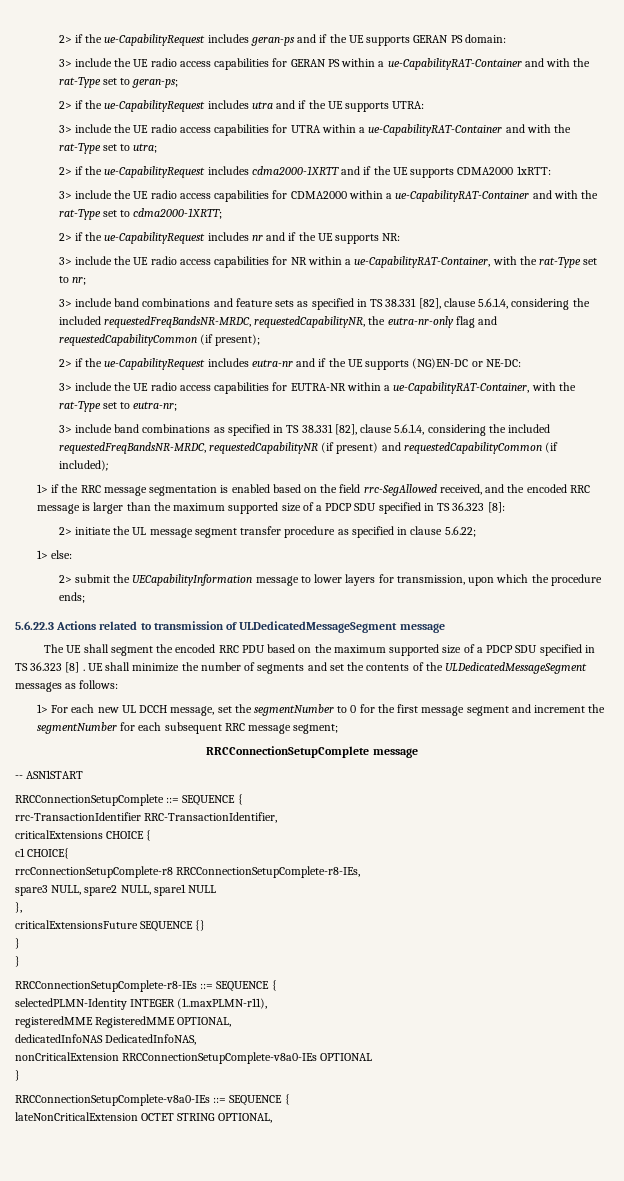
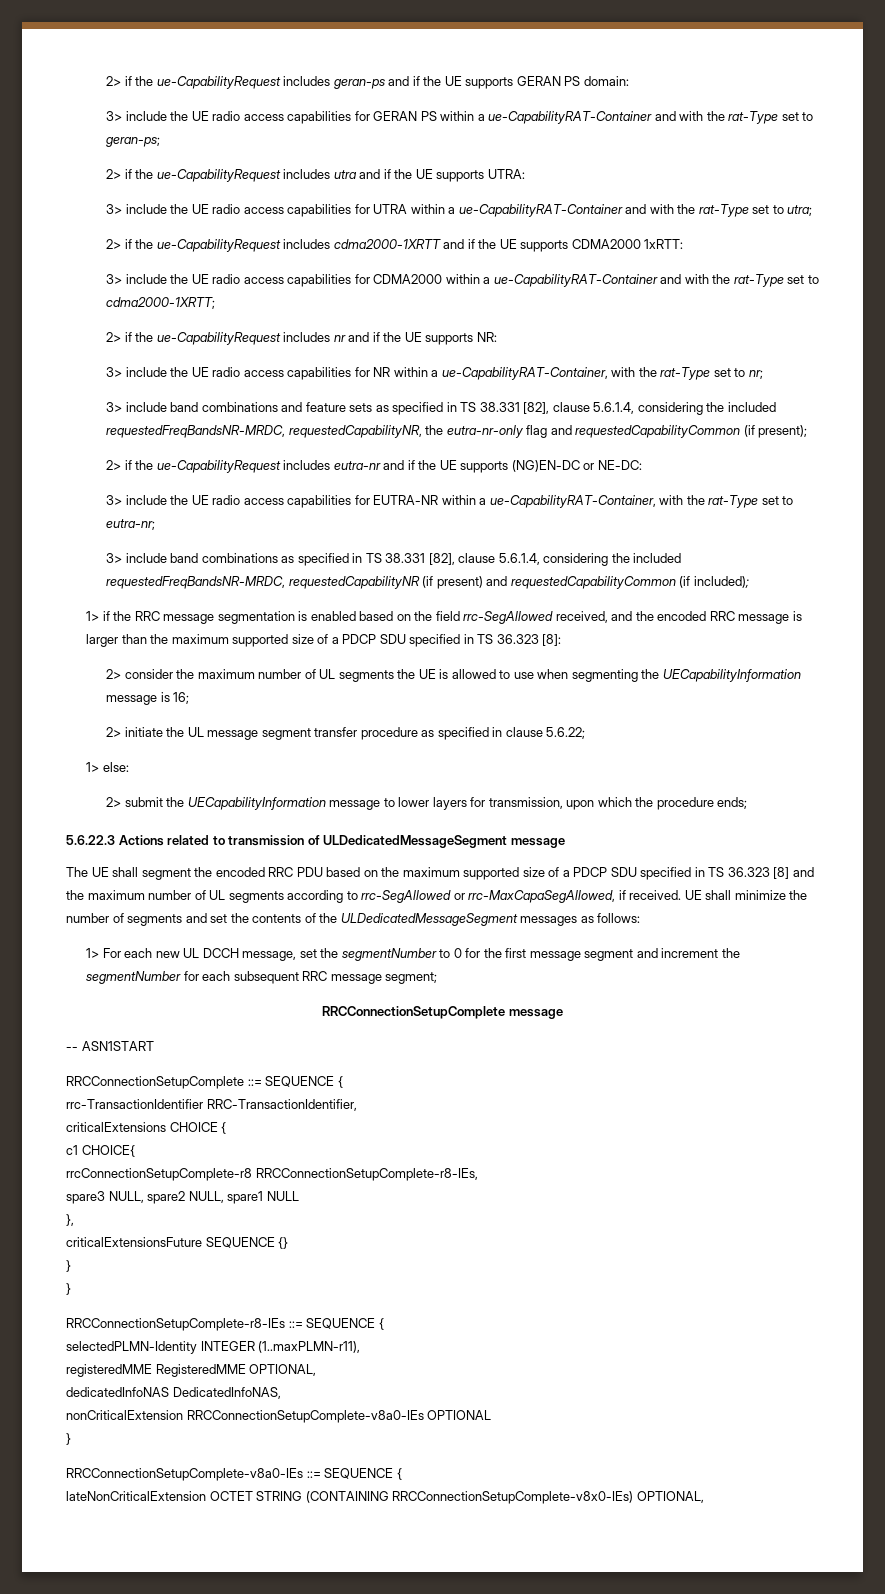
(505, 507) none -> [106,669,801,682] [106,692,190,705] // 2> consider the maximum number of UL segments the UE is allowed to use when segmenting the UECapabilityInformation message is 16;
[82,669,85,671] . -> [792,867,814,877] [66,890,682,903] and the maximum number of UL segments according to rrc-SegAllowed or rrc-MaxCapaSegAllowed, if received.
(216, 1117) none -> [305,1491,634,1504] (CONTAINING RRCConnectionSetupComplete-v8x0-IEs)

